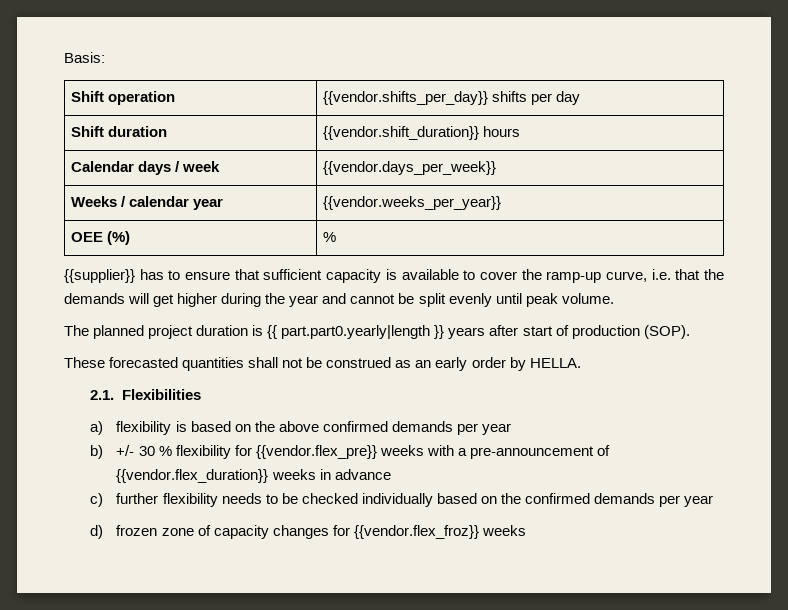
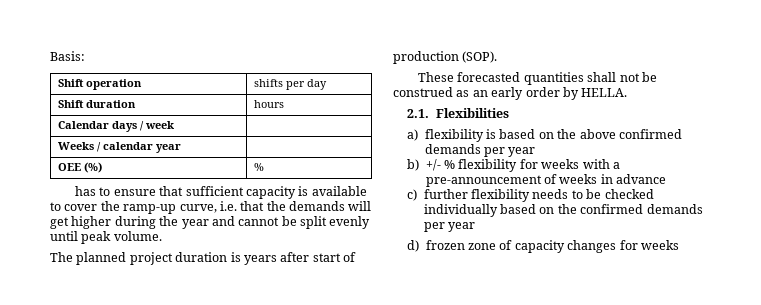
[323,91,489,105] {{vendor.shifts_per_day}} -> (143, 84) none
[323,126,480,140] {{vendor.shift_duration}} -> (137, 104) none
[323,161,497,175] {{vendor.days_per_week}} -> (175, 125) none
[323,196,502,210] {{vendor.weeks_per_year}} -> (182, 148) none
[64,269,135,283] {{supplier}} -> (265, 167) none
[267,325,445,339] {{ part.part0.yearly|length }} -> (241, 257) none
[138,446,155,456] 30 -> (441, 165) none
[255,445,377,459] {{vendor.flex_pre}} -> (538, 164) none
[116,469,269,483] {{vendor.flex_duration}} -> (558, 179) none
[353,525,479,539] {{vendor.flex_froz}} -> (638, 245) none

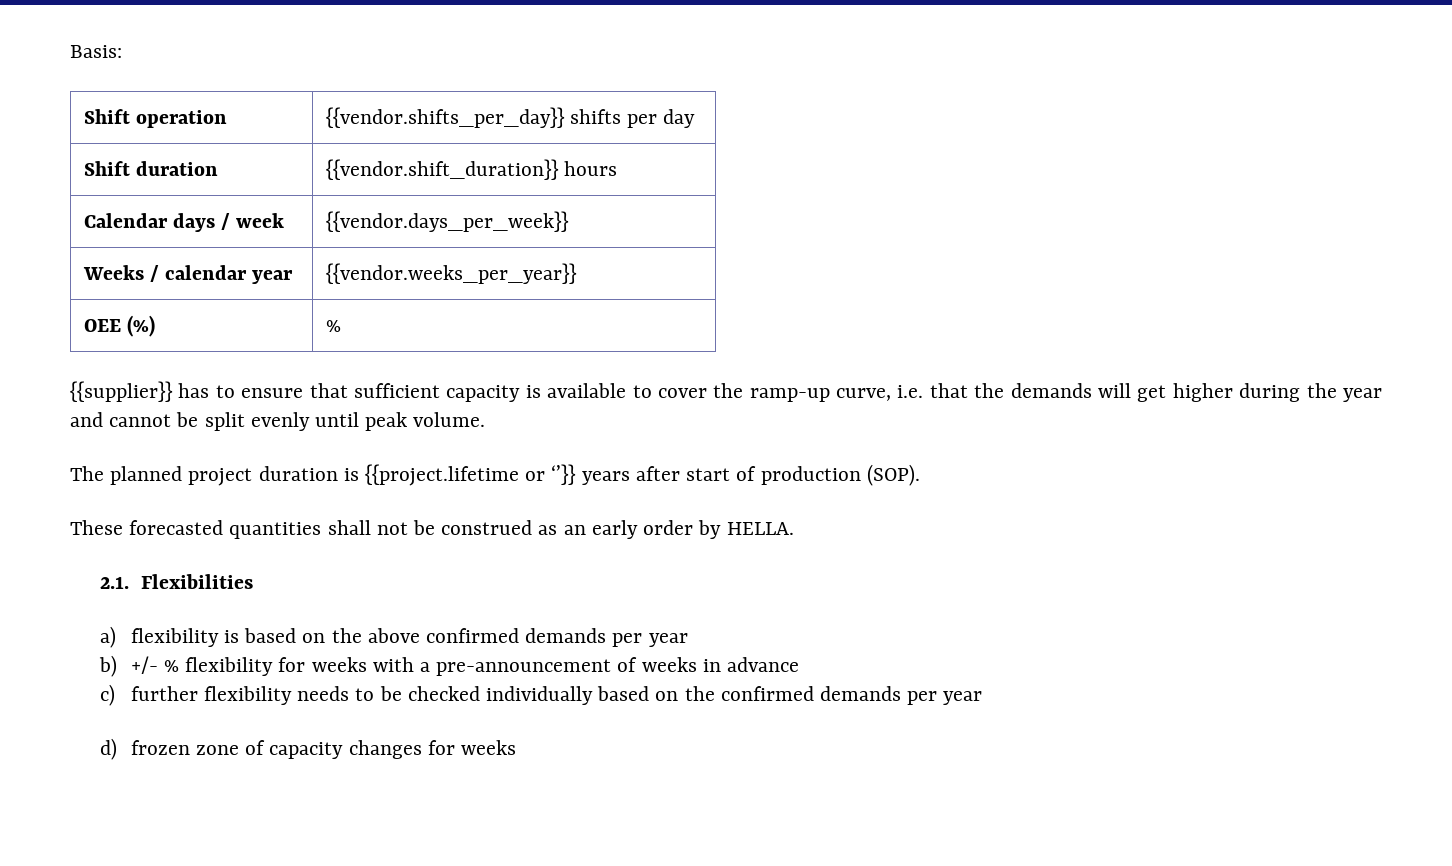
(143, 84) none -> [325,107,565,128] {{vendor.shifts_per_day}}
(137, 104) none -> [325,159,559,180] {{vendor.shift_duration}}
(175, 125) none -> [325,211,569,232] {{vendor.days_per_week}}
(182, 148) none -> [325,263,577,284] {{vendor.weeks_per_year}}
(265, 167) none -> [70,381,173,402] {{supplier}}
(241, 257) none -> [365,464,577,486] {{project.lifetime or ‘’}}

